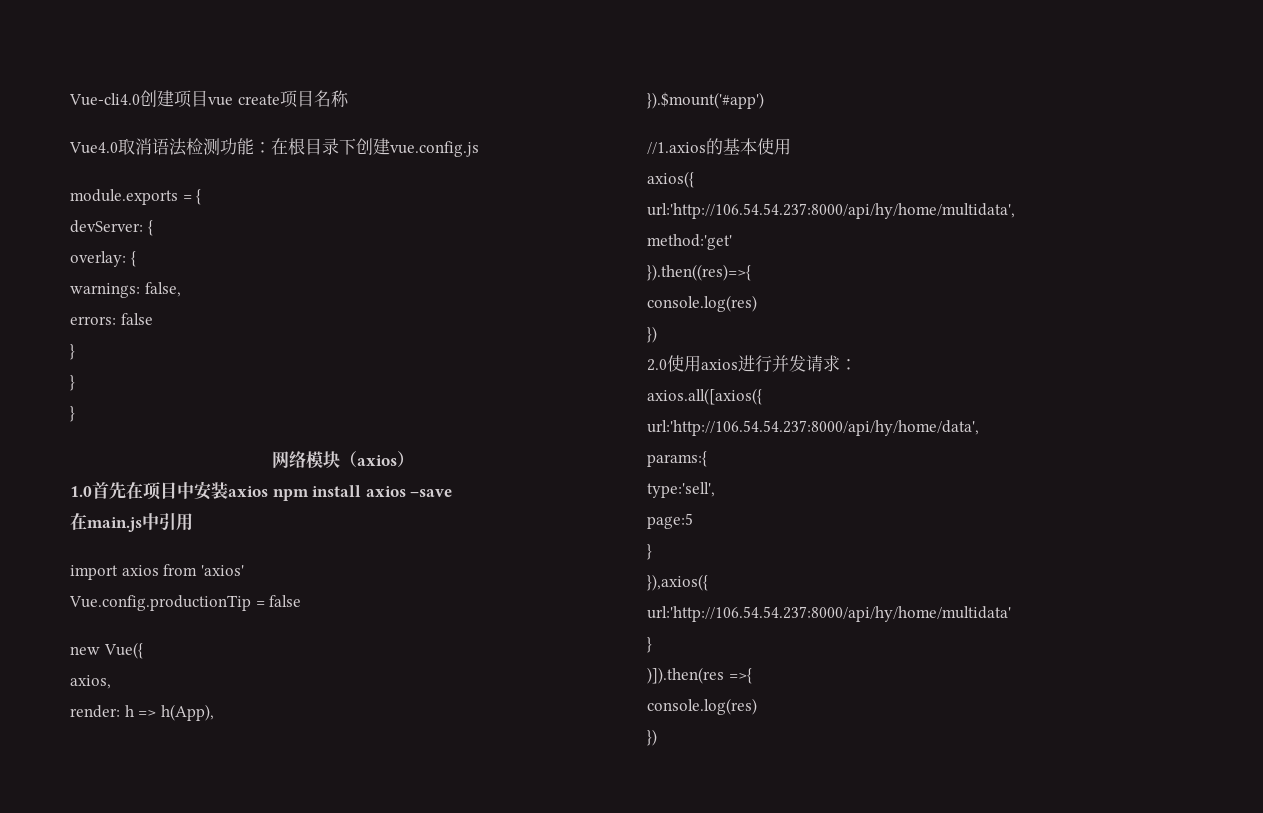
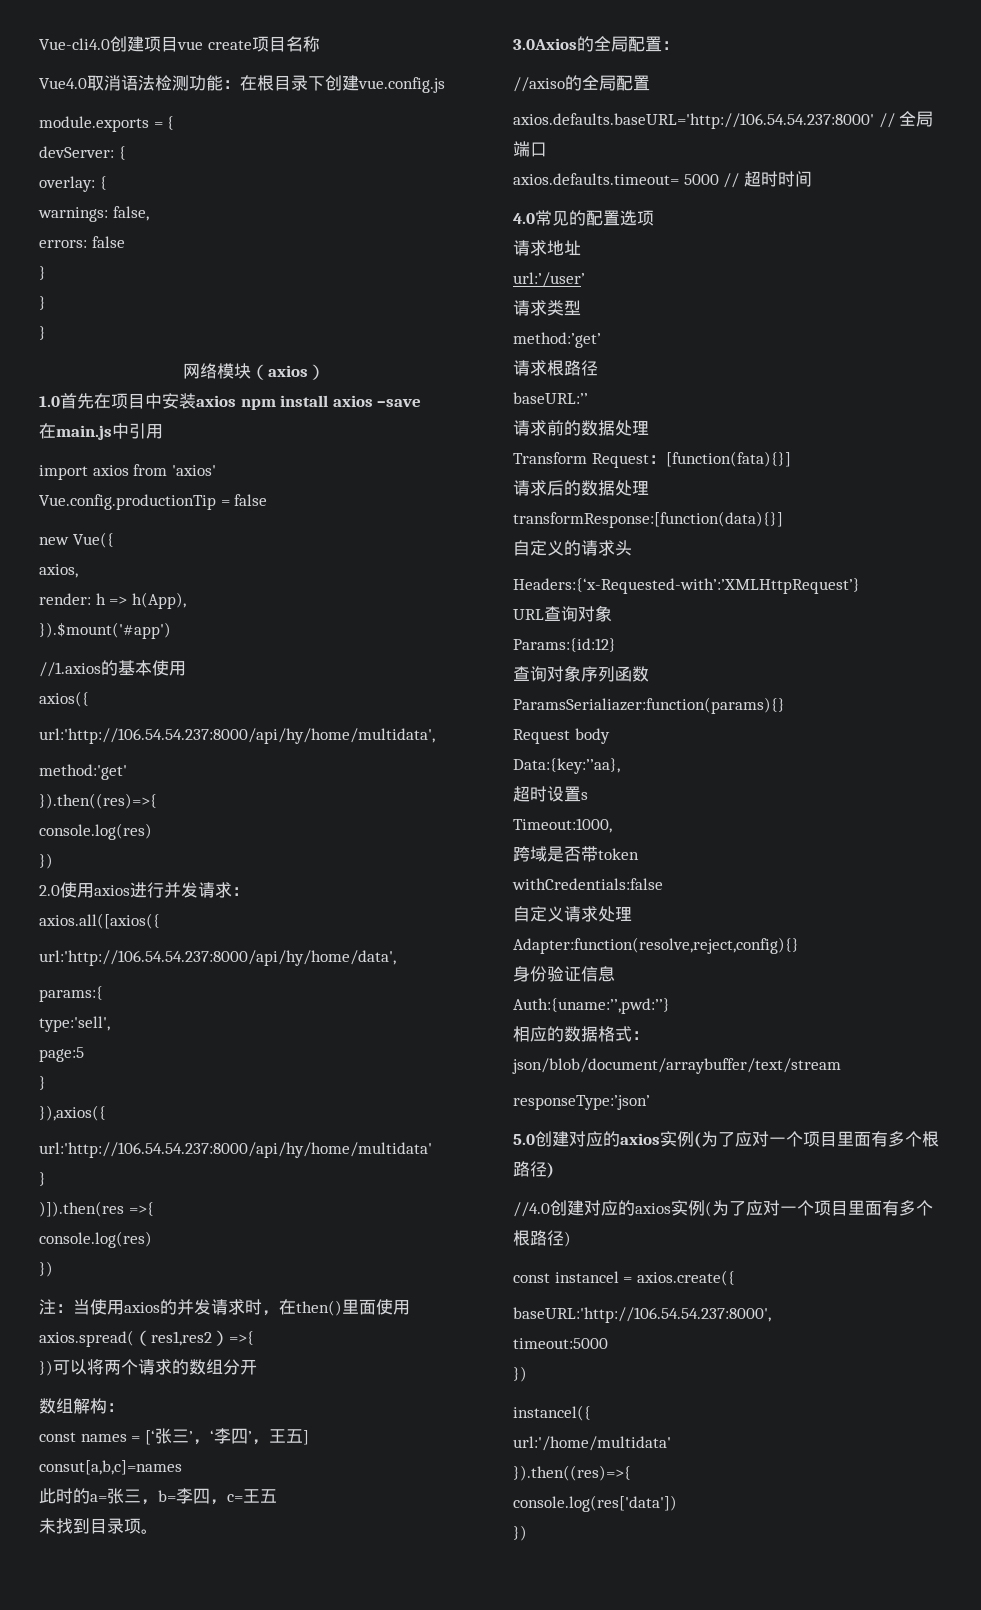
(657, 737) none -> [39,1299,410,1316] [39,1330,254,1347] [39,1359,257,1376] [39,1398,124,1414] [39,1428,309,1445] [39,1460,182,1475] [39,1488,277,1505] [39,1518,158,1534] [513,36,679,52] [513,75,650,92] [513,111,934,129] [513,141,547,157] [513,171,812,188] [513,210,654,226] [513,240,581,256] [513,272,585,287] [513,300,581,316] [513,332,601,348] [513,360,598,376] [513,392,588,404] [513,420,649,436] [513,451,791,468] [513,480,649,496] [513,511,783,528] [513,540,632,556] [513,578,860,594] [513,605,612,622] [513,638,616,652] [513,665,649,682] [513,697,785,714] [513,728,610,744] [513,758,620,774] [513,786,588,802] [513,818,612,833] [513,846,639,862] [512,878,663,890] [513,906,632,922] [513,937,799,954] [513,966,615,982] [513,998,670,1014] [513,1026,649,1042] [512,1058,841,1074] [513,1095,650,1110] [513,1131,939,1148] [513,1161,554,1178] [513,1200,933,1217] [513,1230,571,1247] [513,1270,735,1286] [513,1307,771,1323] [513,1338,608,1349] [513,1366,527,1382] [513,1405,591,1421] [513,1436,671,1451] [513,1465,631,1481] [513,1495,677,1512] [513,1525,527,1541] // 注：当使用axios的并发请求时，在then()里面使用axios.spread(（res1,res2）=>{ // })可以将两个请求的数组分开 // 数组解构： // const names = [‘张三’，‘李四’，王五] // consut[a,b,c]=names // 此时的a=张三，b=李四，c=王五 // 未找到目录项。 // 3.0Axios的全局配置： // //axiso的全局配置 // axios.defaults.baseURL='http://106.54.54.237:8000' // 全局端口 // axios.defaults.timeout= 5000 // 超时时间 // 4.0常见的配置选项 // 请求地址 // url:’/user’ // 请求类型 // method:’get’ // 请求根路径 // baseURL:’’ // 请求前的数据处理 // Transform Request：[function(fata){}] // 请求后的数据处理 // transformResponse:[function(data){}] // 自定义的请求头 // Headers:{‘x-Requested-with’:’XMLHttpRequest’} // URL查询对象 // Params:{id:12} // 查询对象序列函数 // ParamsSerialiazer:function(params){} // Request body // Data:{key:’’aa}, // 超时设置s // Timeout:1000, // 跨域是否带token // withCredentials:false // 自定义请求处理 // Adapter:function(resolve,reject,config){} // 身份验证信息 // Auth:{uname:’’,pwd:’’} // 相应的数据格式：json/blob/document/arraybuffer/text/stream // responseType:’json’ // 5.0创建对应的axios实例(为了应对一个项目里面有多个根路径) // //4.0创建对应的axios实例(为了应对一个项目里面有多个根路径) // const instancel = axios.create({ // baseURL:'http://106.54.54.237:8000', // timeout:5000 // }) // instancel({ // url:'/home/multidata' // }).then((res)=>{ // console.log(res['data']) // })

